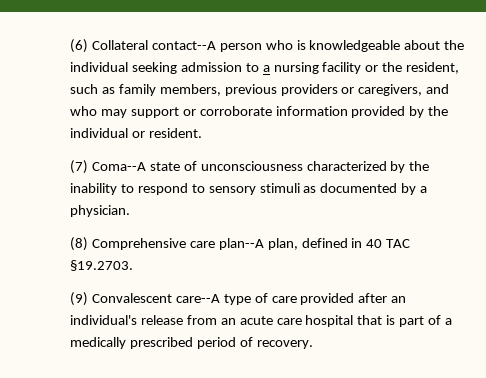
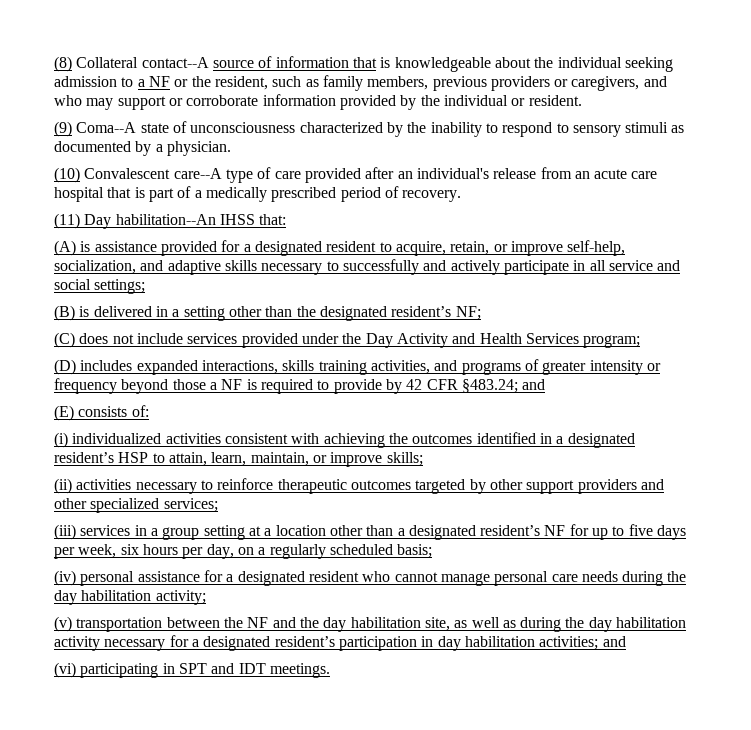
[70,39,88,53] (6) -> [54,56,72,72] (8)
[219,40,293,52] person who -> [212,56,377,68] source of information that
[273,62,362,74] nursing facility -> [148,76,170,87] NF
[70,160,88,174] (7) -> [54,121,72,137] (9)
[70,237,411,251] [70,260,133,271] [70,292,88,306] (8) Comprehensive care plan--A plan, defined in 40 TAC §19.2703. // (9) -> [54,167,80,183] (10)
(313, 344) none -> [54,213,287,229] [54,240,626,256] [54,259,681,275] [54,279,146,294] [54,305,481,321] [54,332,641,348] [54,359,661,375] [54,378,546,394] [54,405,149,421] [54,432,635,448] [54,452,423,467] [54,478,664,494] [54,498,218,513] [54,524,687,540] [54,544,433,559] [54,570,687,586] [54,590,206,605] [54,616,687,632] [54,635,626,651] [54,662,330,678] // (11) Day habilitation--An IHSS that: // (A) is assistance provided for a designated resident to acquire, retain, or improve self-help, socialization, and adaptive skills necessary to successfully and actively participate in all service and social settings; // (B) is delivered in a setting other than the designated resident’s NF; // (C) does not include services provided under the Day Activity and Health Services program; // (D) includes expanded interactions, skills training activities, and programs of greater intensity or frequency beyond those a NF is required to provide by 42 CFR §483.24; and // (E) consists of: // (i) individualized activities consistent with achieving the outcomes identified in a designated resident’s HSP to attain, learn, maintain, or improve skills; // (ii) activities necessary to reinforce therapeutic outcomes targeted by other support providers and other specialized services; // (iii) services in a group setting at a location other than a designated resident’s NF for up to five days per week, six hours per day, on a regularly scheduled basis; // (iv) personal assistance for a designated resident who cannot manage personal care needs during the day habilitation activity; // (v) transportation between the NF and the day habilitation site, as well as during the day habilitation activity necessary for a designated resident’s participation in day habilitation activities; and // (vi) participating in SPT and IDT meetings.

